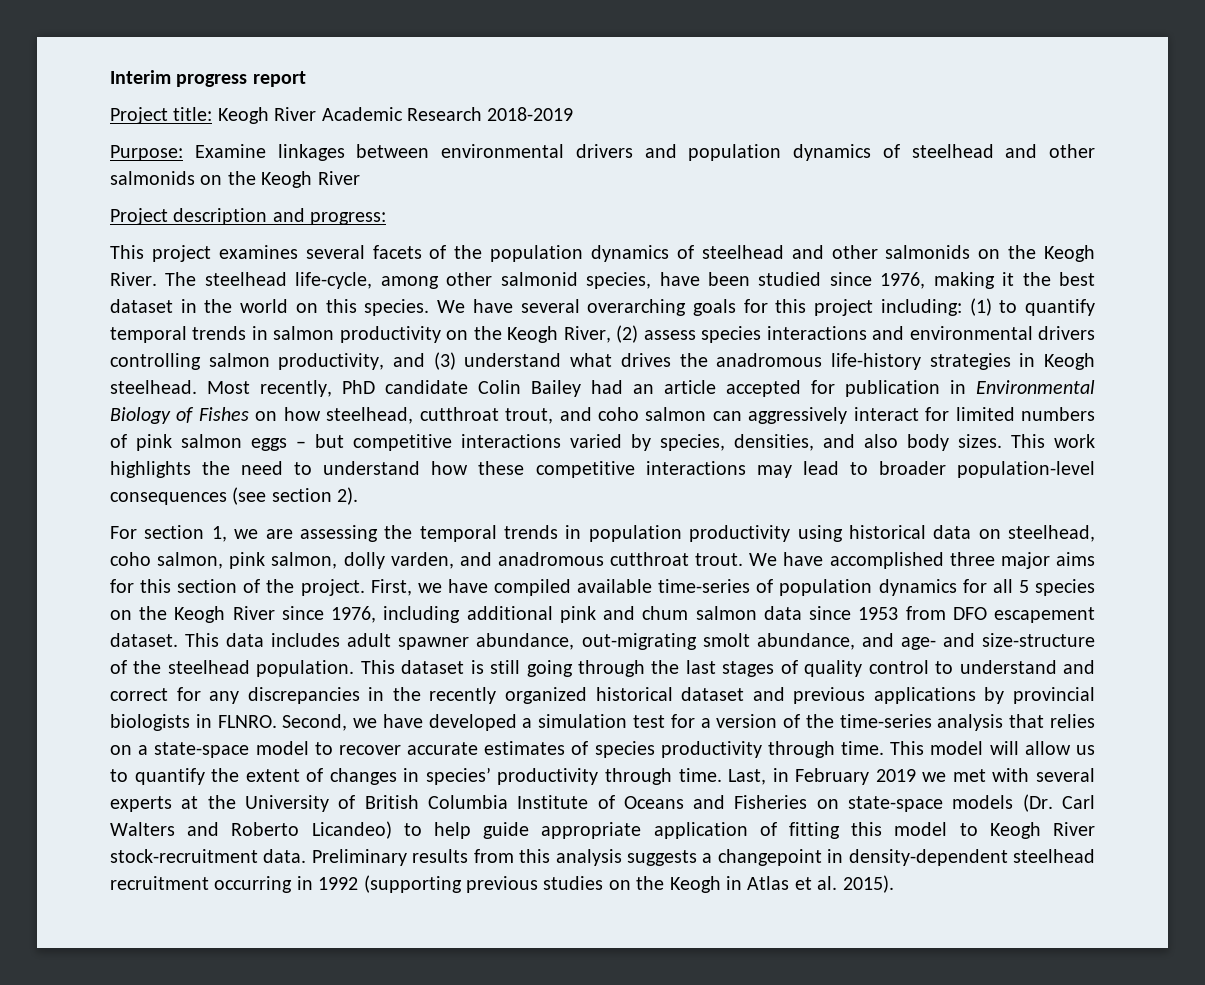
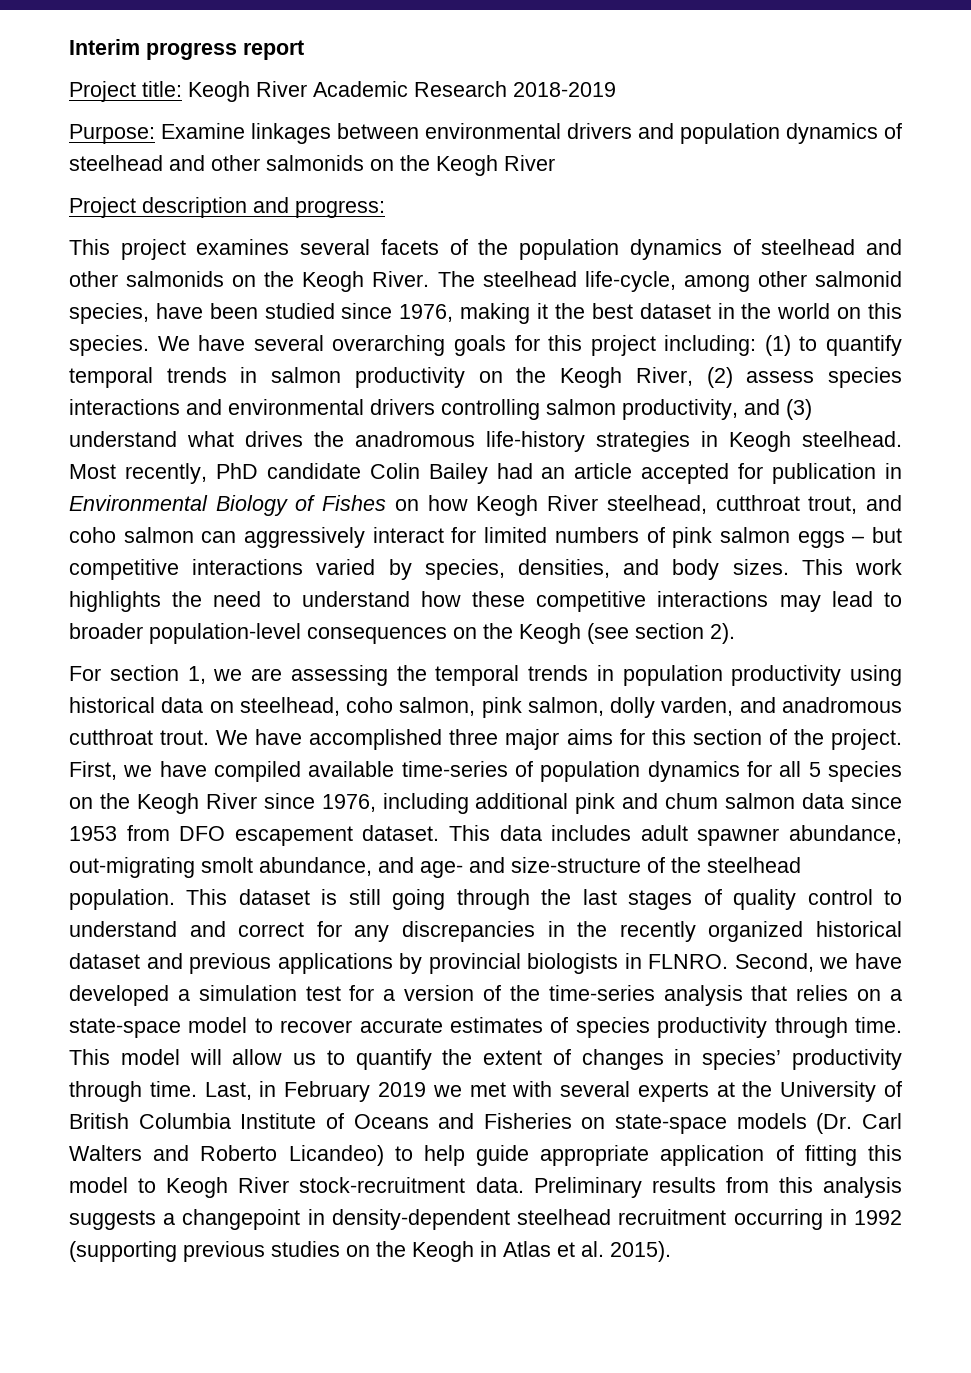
(321, 414) none -> [476,495,599,516] Keogh River
[864,434,898,448] also -> (660, 567) none
(227, 498) none -> [453,623,581,644] on the Keogh

